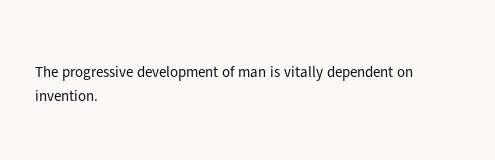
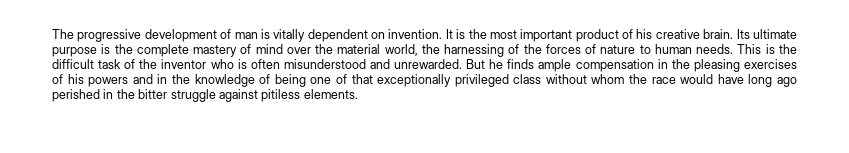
(98, 95) none -> [445,29,798,42] [52,44,797,57] [52,59,797,72] [52,74,798,87] [52,89,358,102] It is the most important product of his creative brain. Its ultimate purpose is the complete mastery of mind over the material world, the harnessing of the forces of nature to human needs. This is the difficult task of the inventor who is often misunderstood and unrewarded. But he finds ample compensation in the pleasing exercises of his powers and in the knowledge of being one of that exceptionally privileged class without whom the race would have long ago perished in the bitter struggle against pitiless elements.

